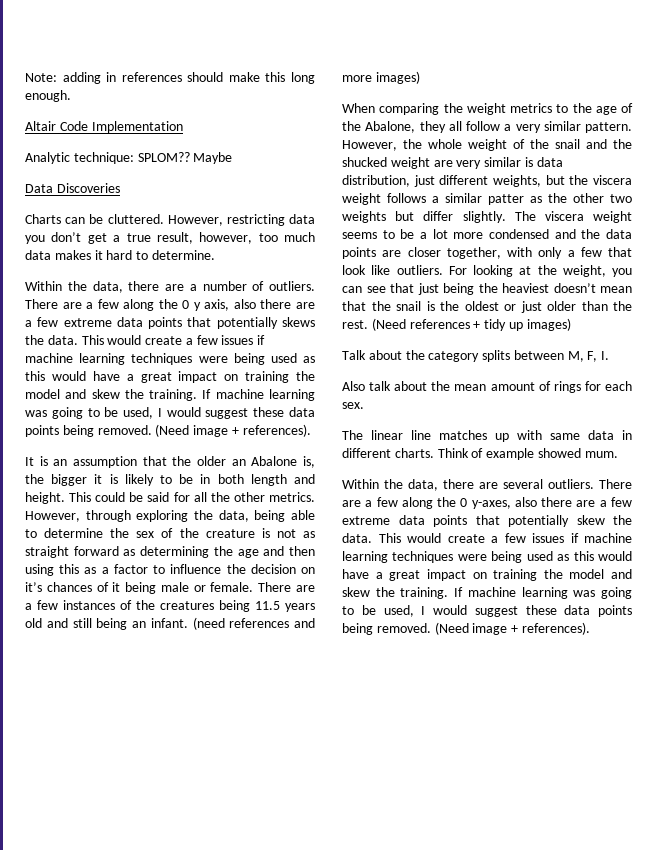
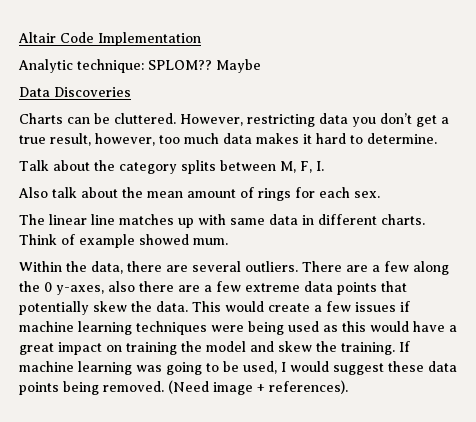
[25,72,315,84] [25,90,71,102] Note: adding in references should make this long enough. // -> (18, 37) none
[25,281,315,293] [25,299,315,311] [25,317,315,329] [25,335,266,345] [25,353,315,365] [25,371,315,383] [25,389,315,401] [25,407,315,419] [25,424,311,437] [25,456,315,468] [25,474,315,486] [25,492,315,504] [25,510,315,522] [25,528,315,538] [25,546,315,558] [25,564,316,576] [25,582,315,594] [25,600,315,612] [25,617,315,630] [342,71,420,84] [342,103,633,115] [342,121,632,133] [342,139,632,151] [342,157,563,169] [342,175,632,187] [342,193,632,205] [342,211,632,223] [342,229,632,239] [342,247,632,259] [342,265,632,277] [342,283,632,295] [342,301,632,313] [342,318,571,331] // Within the data, there are a number of outliers. There are a few along the 0 y axis, also there are a few extreme data points that potentially skews the data. This would create a few issues if machine learning techniques were being used as this would have a great impact on training the model and skew the training. If machine learning was going to be used, I would suggest these data points being removed. (Need image + references). // It is an assumption that the older an Abalone is, the bigger it is likely to be in both length and height. This could be said for all the other metrics. However, through exploring the data, being able to determine the sex of the creature is not as straight forward as determining the age and then using this as a factor to influence the decision on it’s chances of it being male or female. There are a few instances of the creatures being 11.5 years old and still being an infant. (need references and more images) // When comparing the weight metrics to the age of the Abalone, they all follow a very similar pattern. However, the whole weight of the snail and the shucked weight are very similar is data distribution, just different weights, but the viscera weight follows a similar patter as the other two weights but differ slightly. The viscera weight seems to be a lot more condensed and the data points are closer together, with only a few that look like outliers. For looking at the weight, you can see that just being the heaviest doesn’t mean that the snail is the oldest or just older than the rest. (Need references + tidy up images) -> (437, 138) none

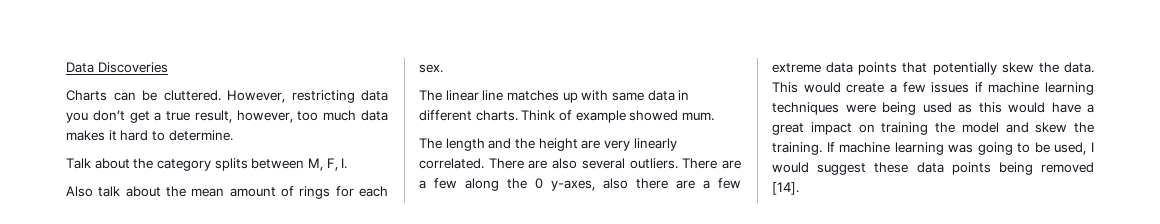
[18,32,201,46] [18,59,261,73] Altair Code Implementation // Analytic technique: SPLOM?? Maybe // -> (66, 67) none
[19,261,188,274] Within the data, there are -> [419,138,677,151] [419,158,578,169] The length and the height are very linearly correlated. There are also
[103,380,348,395] removed. (Need image + references). -> [1041,162,1094,173] [772,182,799,195] removed [14].

